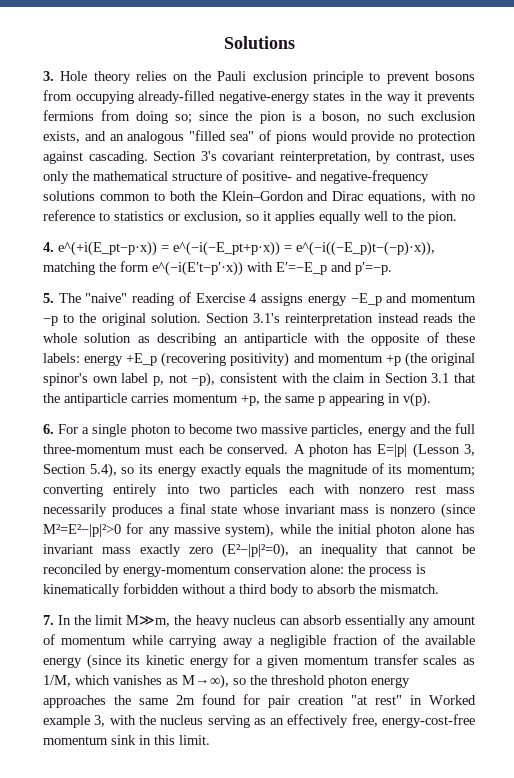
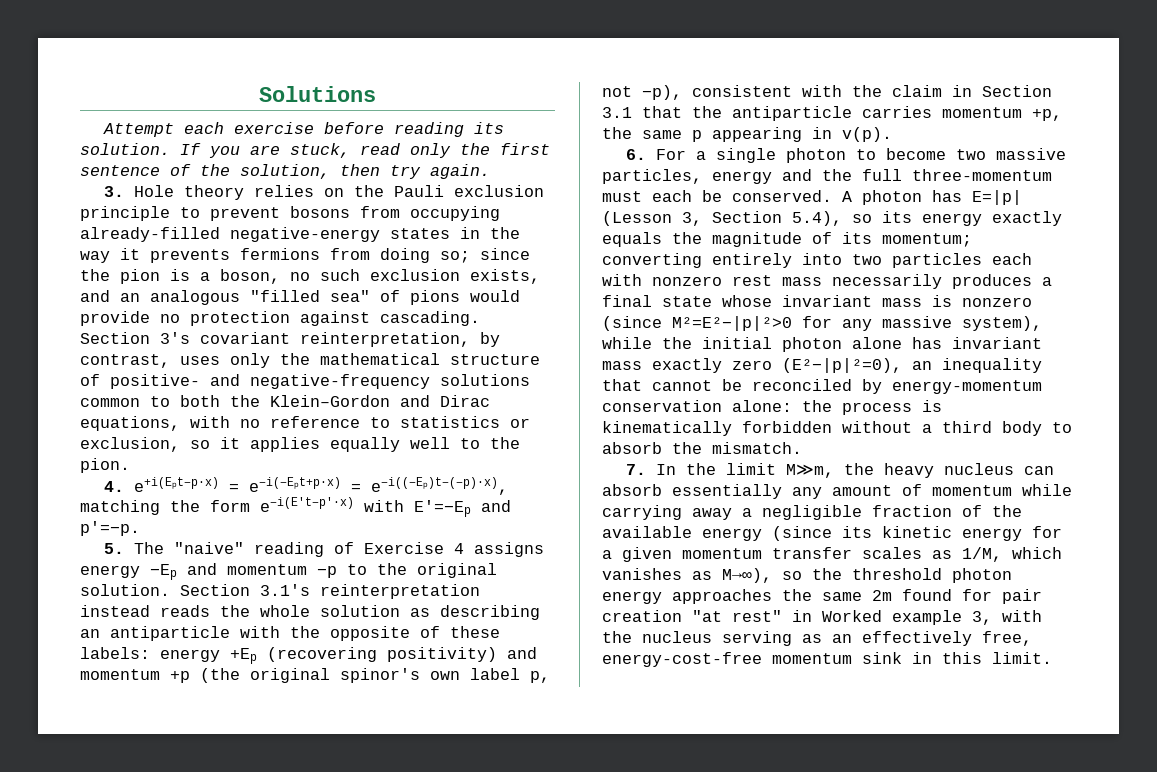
(295, 42) none -> [102,122,504,137] [80,143,550,158] [80,164,490,179] // Attempt each exercise before reading its solution. If you are stuck, read only the first sentence of the solution, then try again.
[58,241,435,256] [43,261,327,276] e^(+i(E_pt−p·x)) = e^(−i(−E_pt+p·x)) = e^(−i((−E_p)t−(−p)·x)), matching the form e^(−i(E′t−p′·x)) with E′=−E_p -> [133,477,508,495] [80,497,471,517] e+i(Eₚt−p·x) = e−i(−Eₚt+p·x) = e−i((−Eₚ)t−(−p)·x), matching the form e−i(E′t−p′·x) with E′=−Ep
[350,293,382,306] −E_p -> [150,564,177,580] −Ep
[126,353,158,366] +E_p -> [230,648,257,664] +Ep

